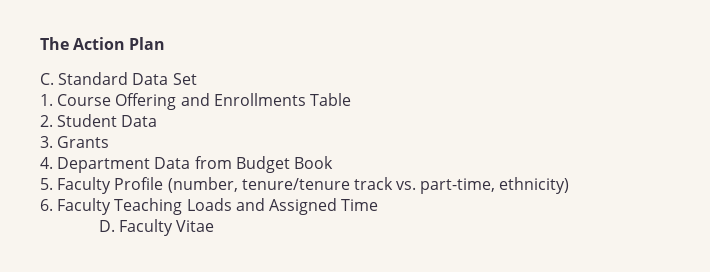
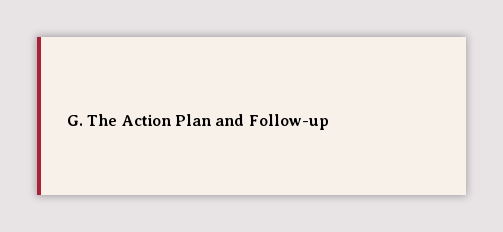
(40, 43) none -> [67,115,83,126] G.
[40,72,197,85] [40,93,351,110] [40,114,158,127] [40,136,110,148] [40,156,333,173] [40,177,570,194] [40,198,379,215] [98,219,215,236] // C. Standard Data Set // 1. Course Offering and Enrollments Table // 2. Student Data // 3. Grants // 4. Department Data from Budget Book // 5. Faculty Profile (number, tenure/tenure track vs. part-time, ethnicity) // 6. Faculty Teaching Loads and Assigned Time // D. Faculty Vitae -> [215,114,329,130] and Follow-up

